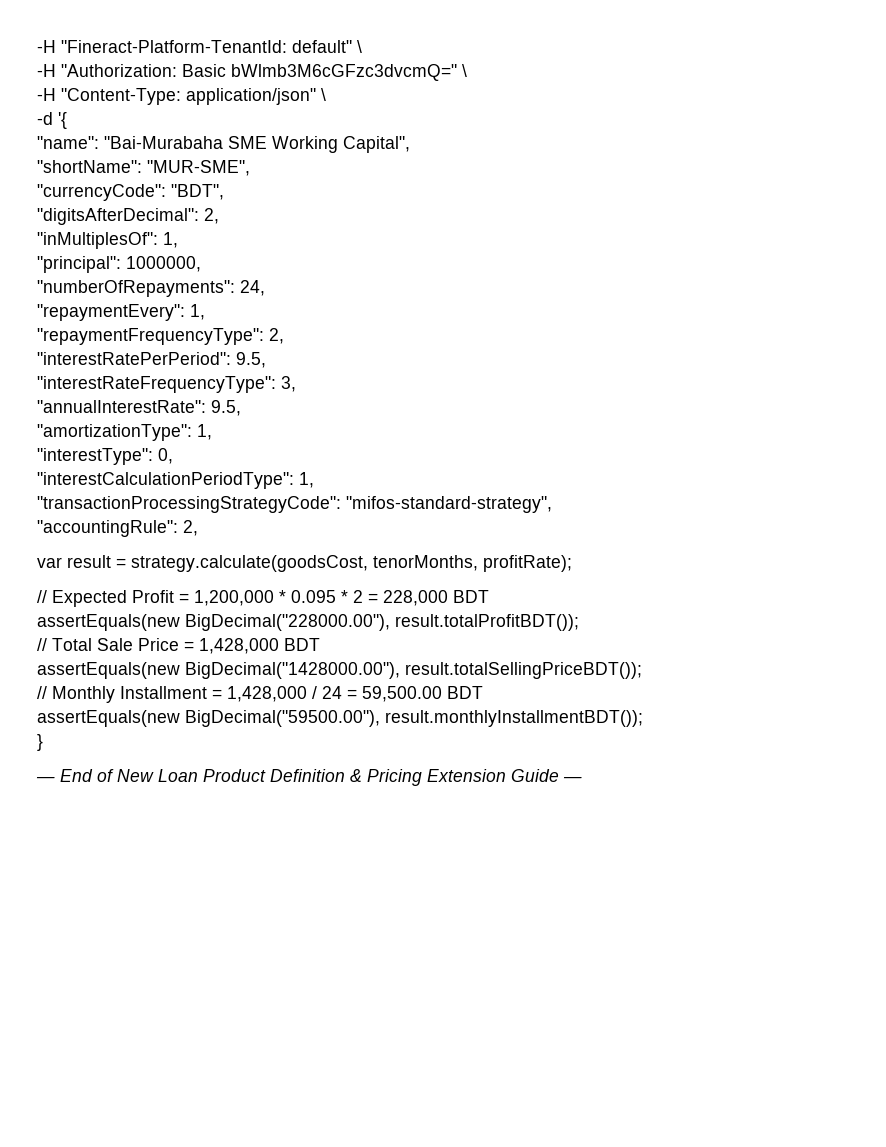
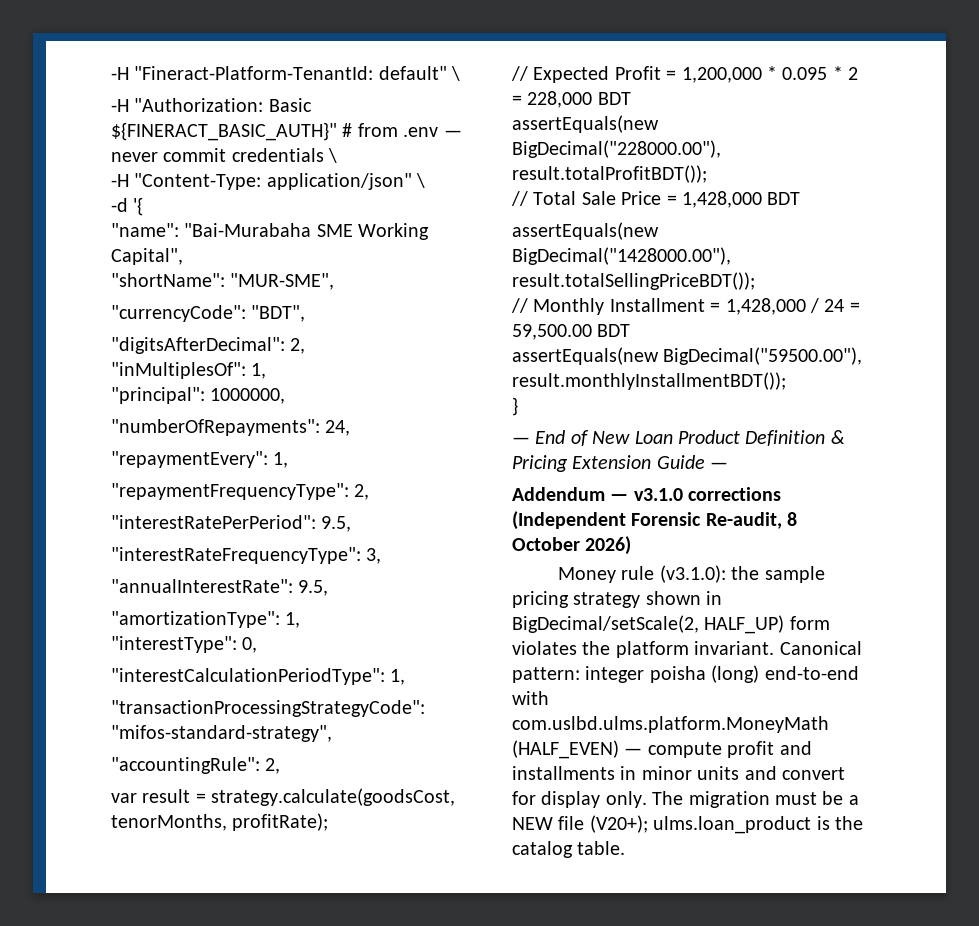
[231,64,457,81] bWlmb3M6cGFzc3dvcmQ=" -> [111,122,462,141] [111,148,324,162] ${FINERACT_BASIC_AUTH}" # from .env — never commit credentials
(582, 779) none -> [512,487,782,501] [512,511,798,530] [512,536,632,555] [557,565,825,583] [512,591,723,608] [512,615,830,634] [512,641,862,658] [512,665,859,683] [512,691,549,705] [512,716,829,733] [512,740,812,759] [512,766,845,780] [512,791,859,808] [512,815,863,834] [512,841,626,858] // Addendum — v3.1.0 corrections (Independent Forensic Re-audit, 8 October 2026) // Money rule (v3.1.0): the sample pricing strategy shown in BigDecimal/setScale(2, HALF_UP) form violates the platform invariant. Canonical pattern: integer poisha (long) end-to-end with com.uslbd.ulms.platform.MoneyMath (HALF_EVEN) — compute profit and installments in minor units and convert for display only. The migration must be a NEW file (V20+); ulms.loan_product is the catalog table.

